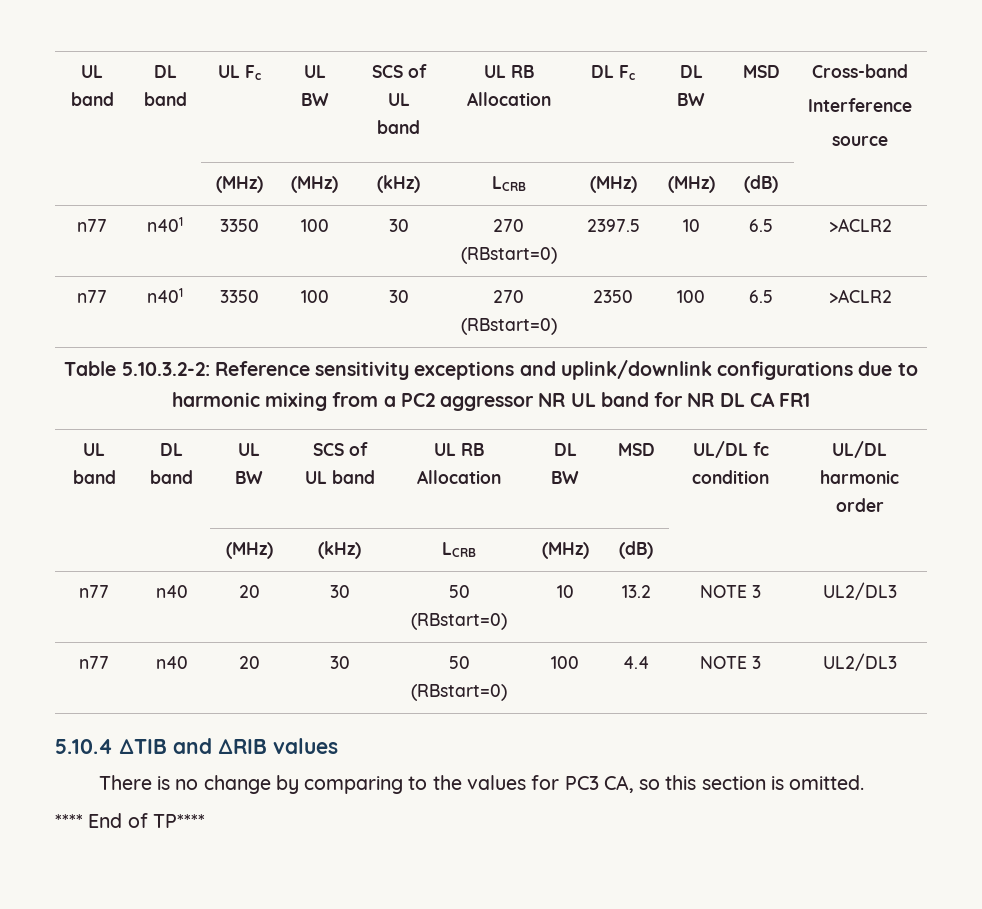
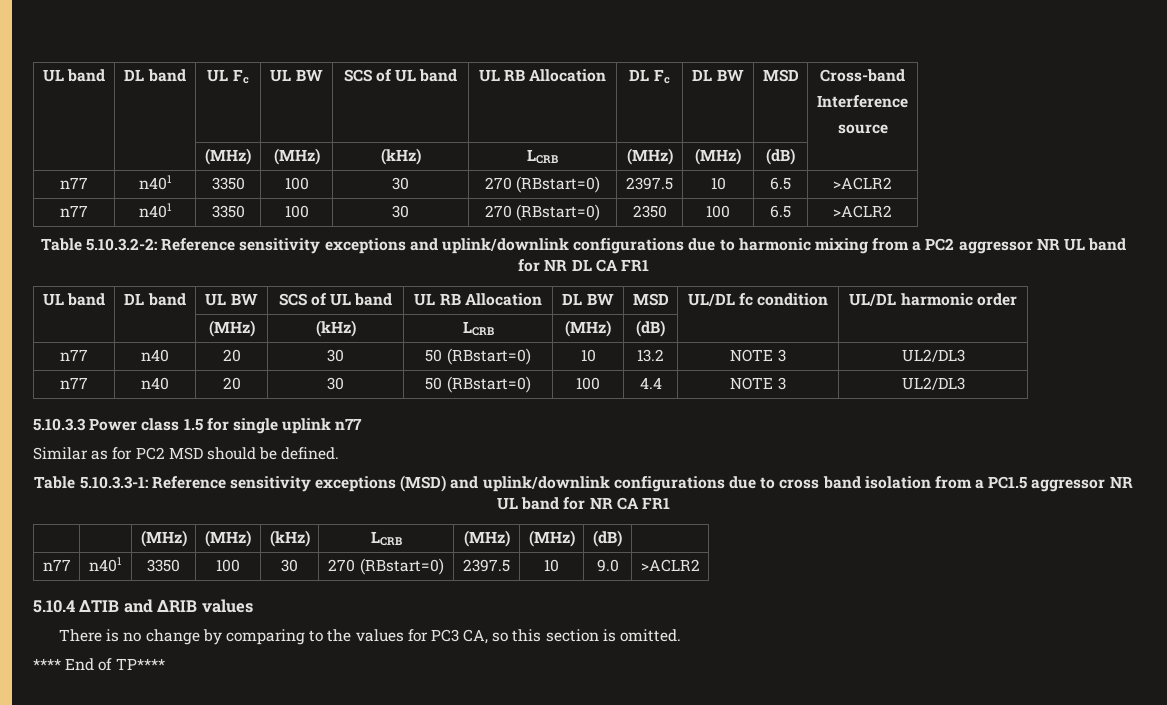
(897, 662) none -> [33,418,363,434] [33,447,340,460] [34,475,1133,492] [497,497,670,510] [140,530,187,547] [205,530,251,547] [269,530,310,547] [370,531,402,546] [463,530,510,547] [528,530,575,547] [593,530,622,547] [42,559,71,571] [89,557,122,572] [147,559,180,572] [216,559,240,572] [281,559,298,572] [328,558,444,575] [463,559,510,572] [544,559,559,572] [596,559,619,572] [640,559,700,572] // 5.10.3.3 Power class 1.5 for single uplink n77 // Similar as for PC2 MSD should be defined. // Table 5.10.3.3-1: Reference sensitivity exceptions (MSD) and uplink/downlink configurations due to cross band isolation from a PC1.5 aggressor NR UL band for NR CA FR1 // | | (MHz) | (MHz) | (kHz) | LCRB | (MHz) | (MHz) | (dB) | // n77 | n401 | 3350 | 100 | 30 | 270 (RBstart=0) | 2397.5 | 10 | 9.0 | >ACLR2

